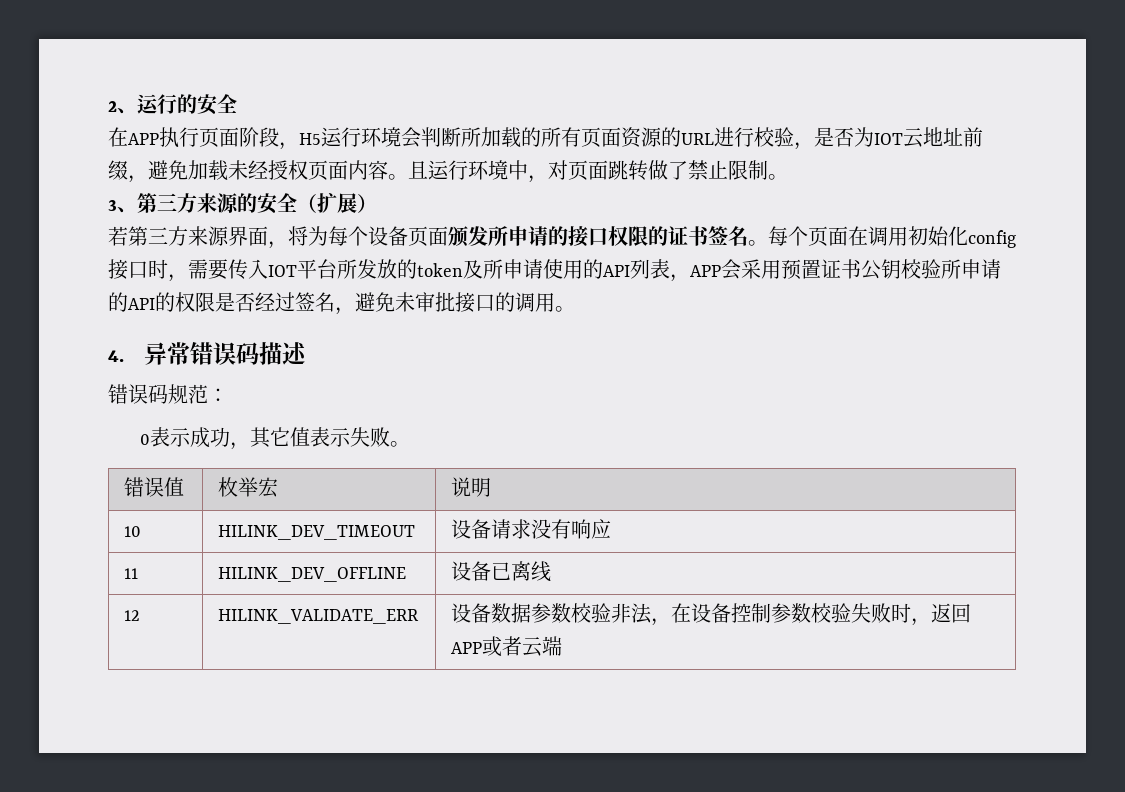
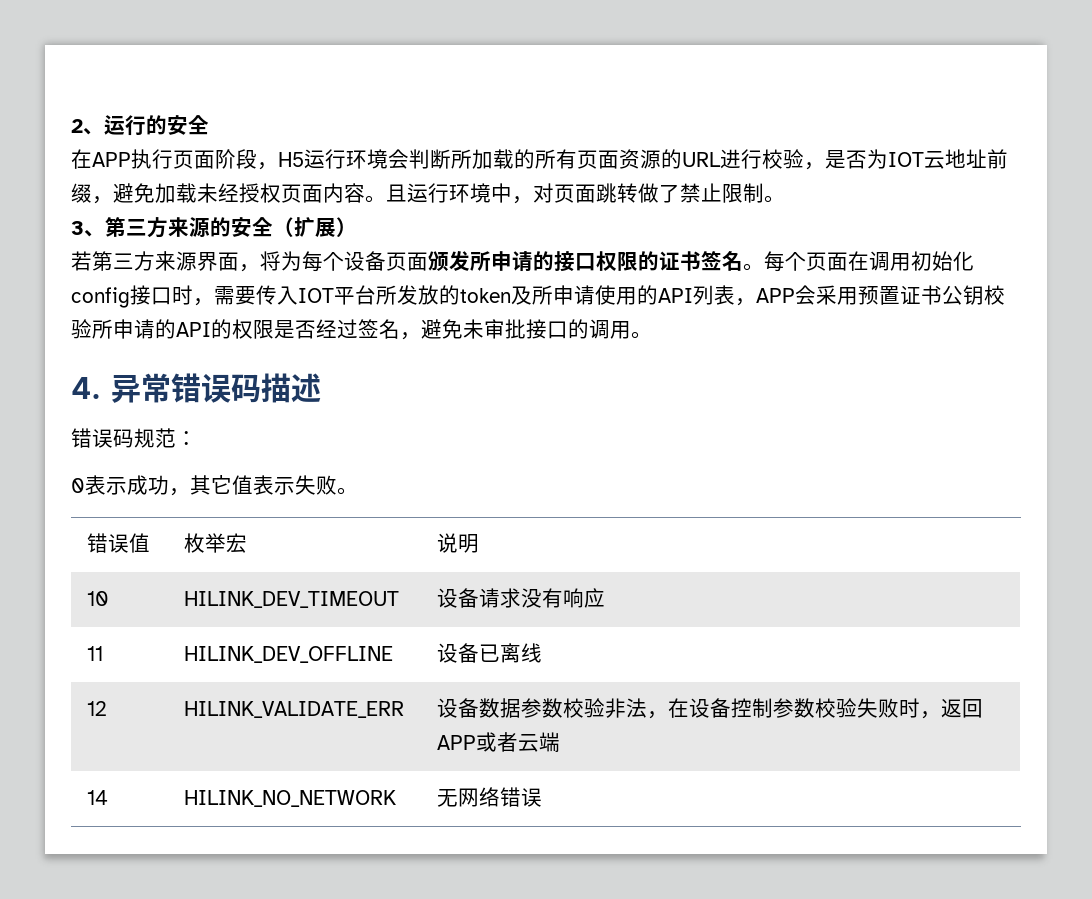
(562, 646) none -> [86,790,108,805] [183,790,396,807] [436,787,542,807] // 14 | HILINK_NO_NETWORK | 无网络错误

